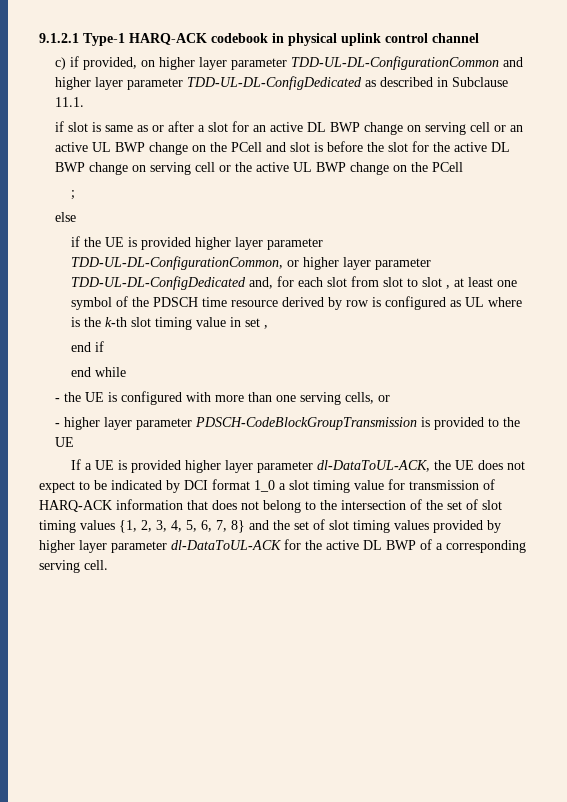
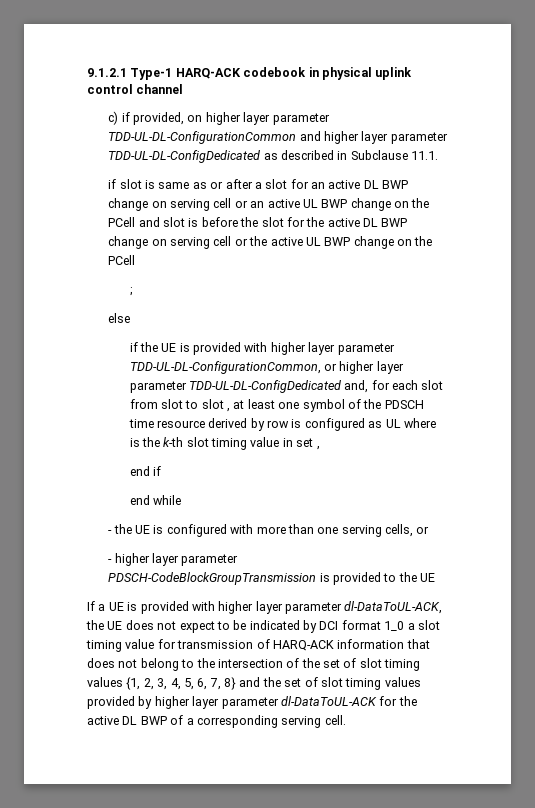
(191, 243) none -> [244,342,268,352] with
(182, 466) none -> [191,601,215,611] with

